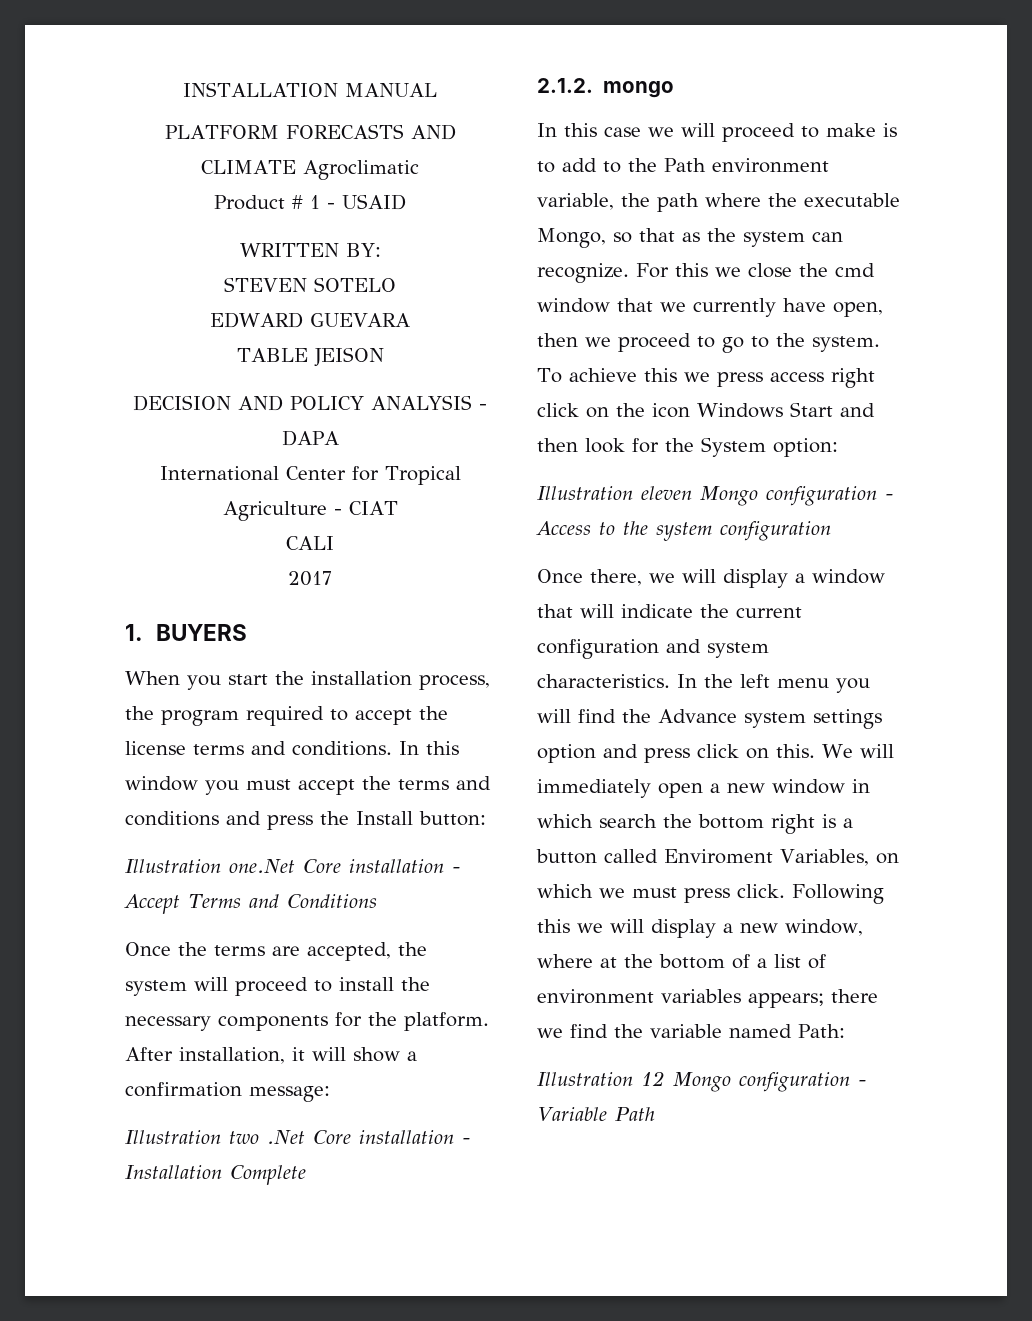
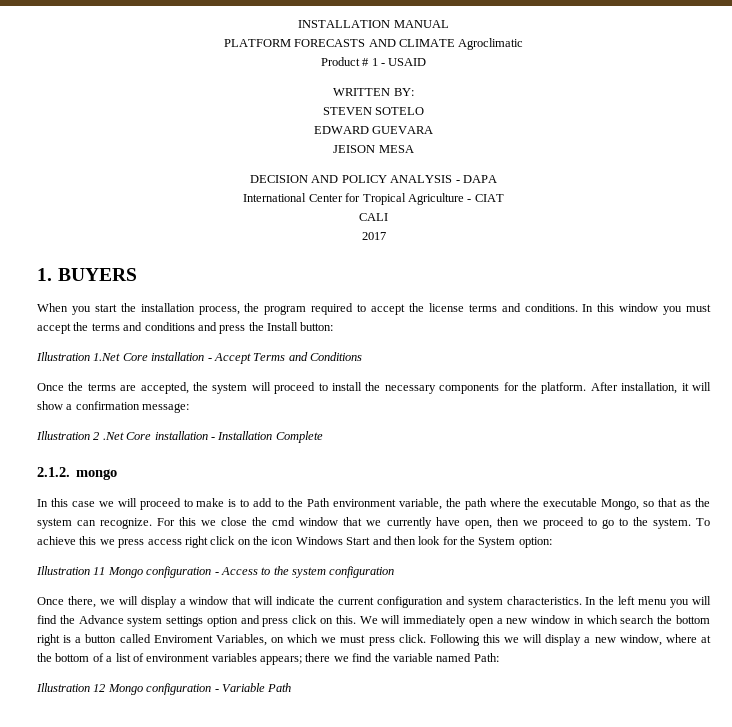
[236,348,308,362] TABLE -> (434, 130) none
(384, 357) none -> [378,145,414,153] MESA
[229,859,295,873] one.Net -> [93,353,121,361] 1.Net
[229,1131,259,1144] two -> [93,432,100,440] 2
[641,486,692,500] eleven -> [93,567,106,575] 11

